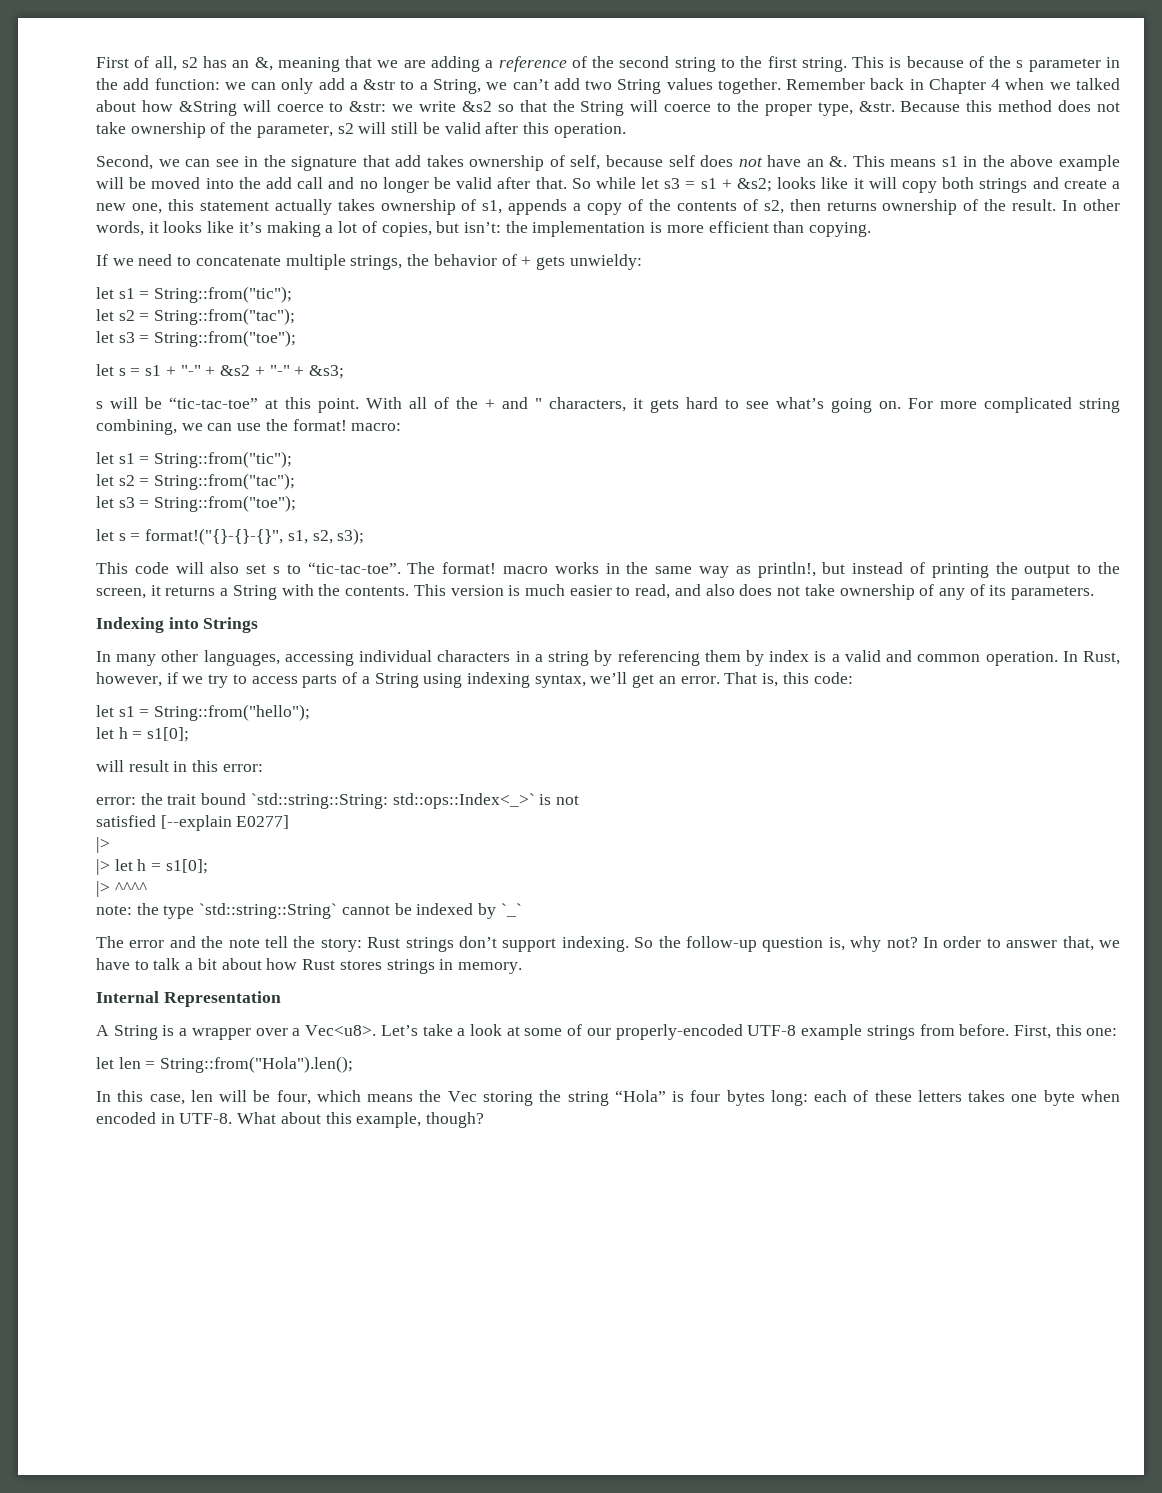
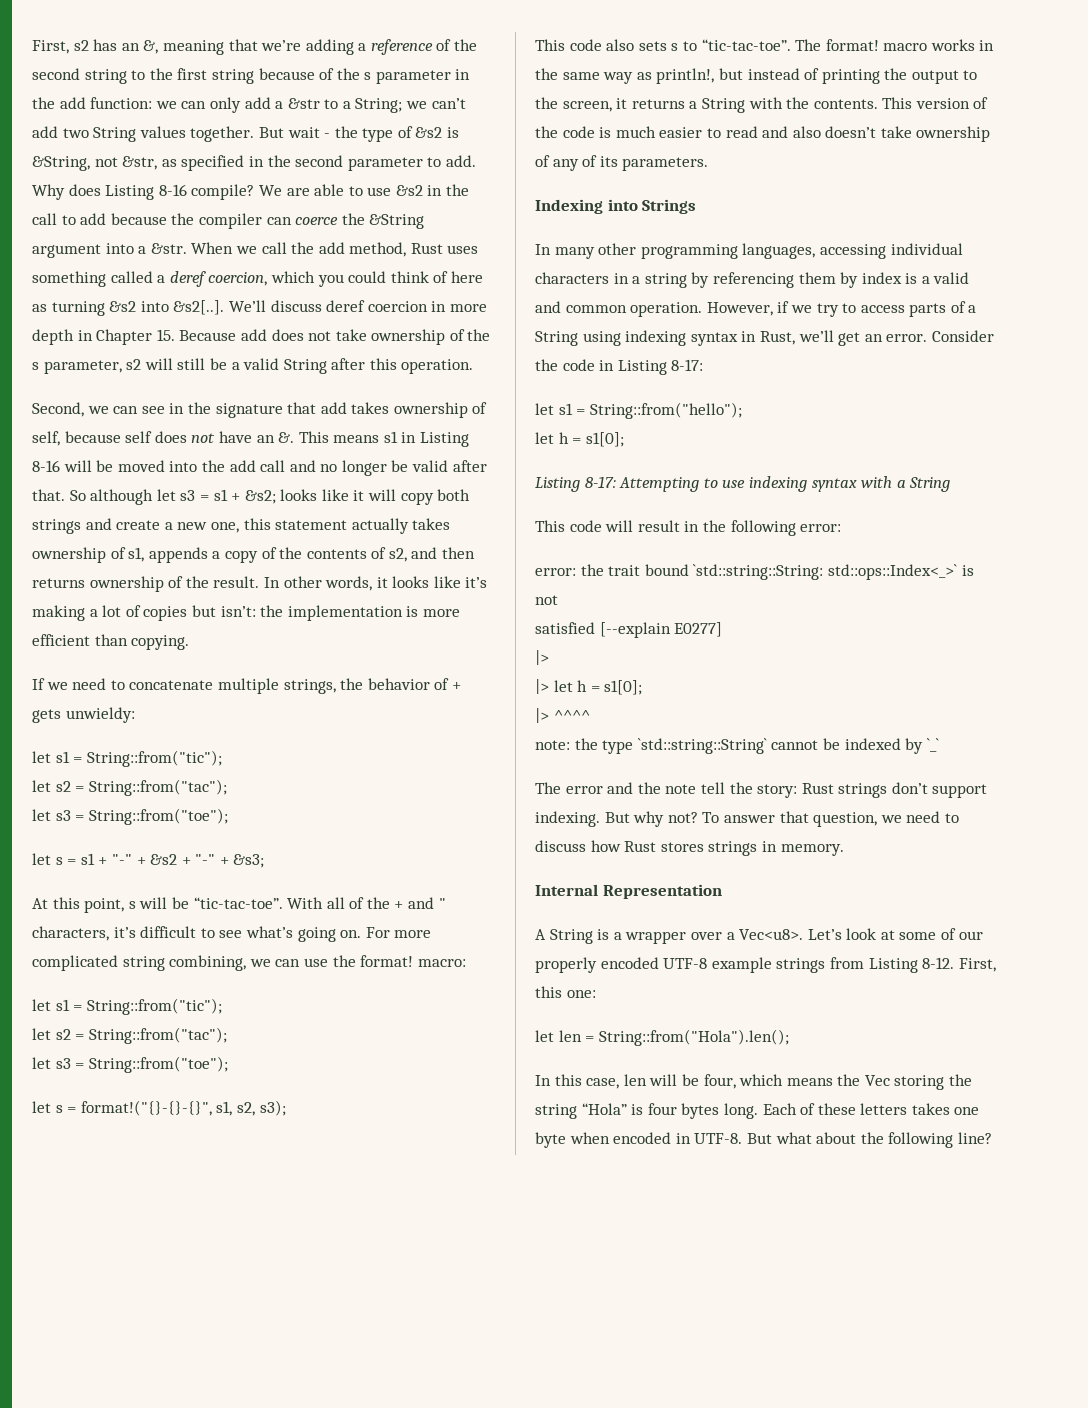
[96,56,177,71] First of all, -> [32,40,69,54] First,
[377,60,426,68] we are -> [261,40,302,51] we’re
[801,56,902,72] string. This is -> [211,69,254,84] string
[432,79,481,94] String, -> [355,98,403,113] String;
[786,78,1120,94] [96,100,1053,116] Remember back in Chapter 4 when we talked about how &String will coerce to &str: we write &s2 so that the String will coerce to the proper type, &str. Because this method -> [258,126,460,142] [32,155,476,171] [32,184,470,200] [32,213,425,229] [32,242,479,258] [32,271,483,287] [32,300,487,316] [32,329,267,345] But wait - the type of &s2 is &String, not &str, as specified in the second parameter to add. Why does Listing 8-16 compile? We are able to use &s2 in the call to add because the compiler can coerce the &String argument into a &str. When we call the add method, Rust uses something called a deref coercion, which you could think of here as turning &s2 into &s2[..]. We’ll discuss deref coercion in more depth in Chapter 15. Because add
(253, 128) none -> [32,362,39,370] s
[444,122,481,134] valid -> [231,358,327,374] a valid String
[982,155,1121,171] the above example -> [420,432,470,447] [32,460,60,472] Listing 8-16
[595,177,636,189] while -> [90,489,154,505] although
(784, 207) none -> [411,547,438,559] and
[381,222,432,237] copies, -> [143,606,188,621] copies
[96,397,359,413] s will be “tic-tac-toe” at this point. -> [32,897,283,913] At this point, s will be “tic-tac-toe”.
[633,397,718,413] it gets hard -> [113,926,197,938] it’s difficult
[175,562,267,574] will also set -> [606,39,667,51] also sets
(504, 590) none -> [973,97,989,109] [535,126,595,138] of the code
[635,584,671,599] read, -> [725,126,758,138] read
[739,584,801,596] does not -> [825,126,877,138] doesn’t
(199, 656) none -> [640,244,738,259] programming
[1062,651,1121,665] [96,672,162,687] In Rust, however, -> [706,302,773,316] However,
[534,674,586,688] syntax, -> [690,331,795,346] syntax in Rust,
[724,672,853,687] That is, this code: -> [931,330,994,342] [535,359,704,375] Consider the code in Listing 8-17:
(190, 734) none -> [535,476,951,492] [535,520,602,532] Listing 8-17: Attempting to use indexing syntax with a String // This code
[192,760,219,772] this -> [702,520,796,536] the following
[634,936,1120,952] [96,958,262,970] So the follow-up question is, why not? In order to answer that, we have to talk a bit about -> [604,811,959,827] [535,840,586,852] But why not? To answer that question, we need to discuss
[422,1024,466,1036] take a -> (842, 934) none
[615,1024,743,1040] properly-encoded -> [535,957,659,973] properly encoded
[959,1024,1010,1036] before. -> [868,957,955,973] Listing 8-12.
[770,1090,848,1106] long: each -> [723,1103,797,1119] long. Each
[237,1112,485,1128] What about this example, though? -> [746,1132,992,1148] But what about the following line?

